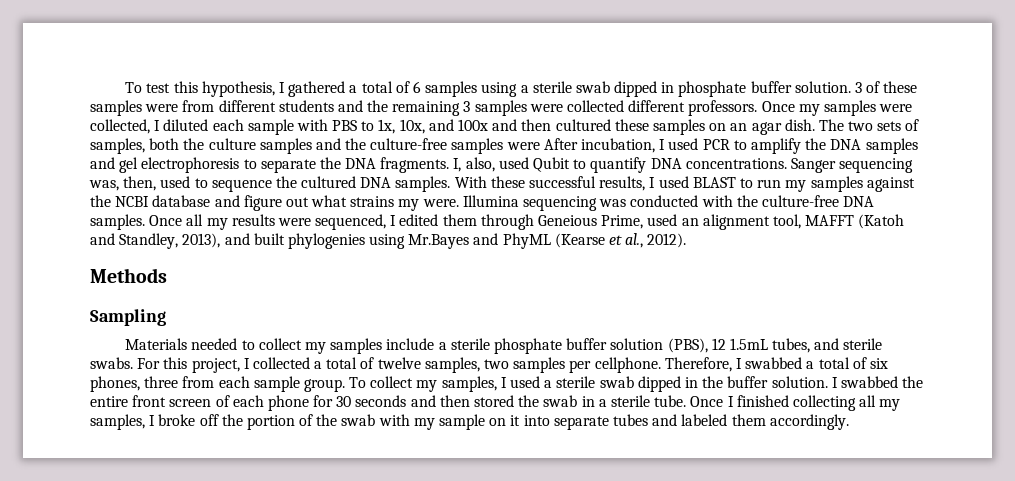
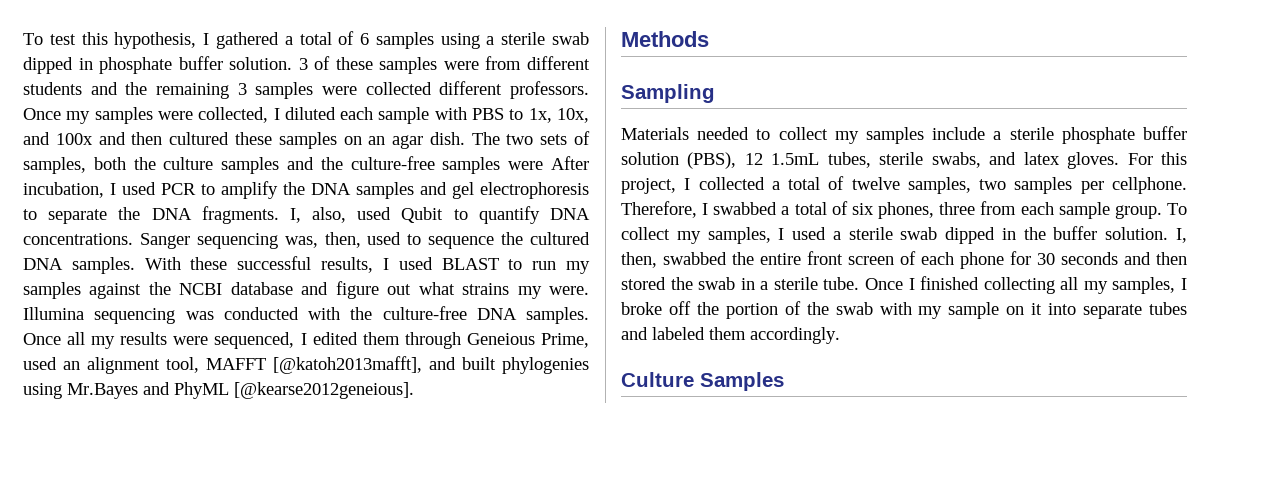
[858,214,905,229] [90,233,221,249] (Katoh and Standley, 2013), -> [273,356,422,374] [@katoh2013mafft],
[554,233,687,248] (Kearse et al., 2012). -> [234,382,414,399] [@kearse2012geneious].
[814,338,883,350] [90,357,133,369] and sterile swabs. -> [879,152,1120,169] sterile swabs, and latex gloves.
[831,377,838,388] I -> [1176,228,1187,243] [621,252,657,268] I, then,
(849, 422) none -> [621,372,784,391] // Culture Samples

